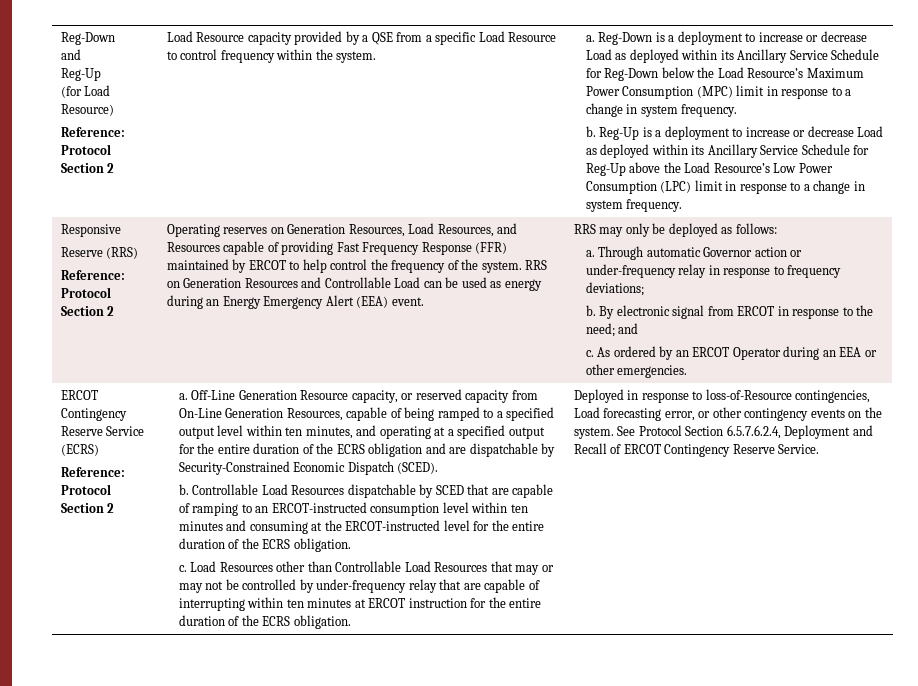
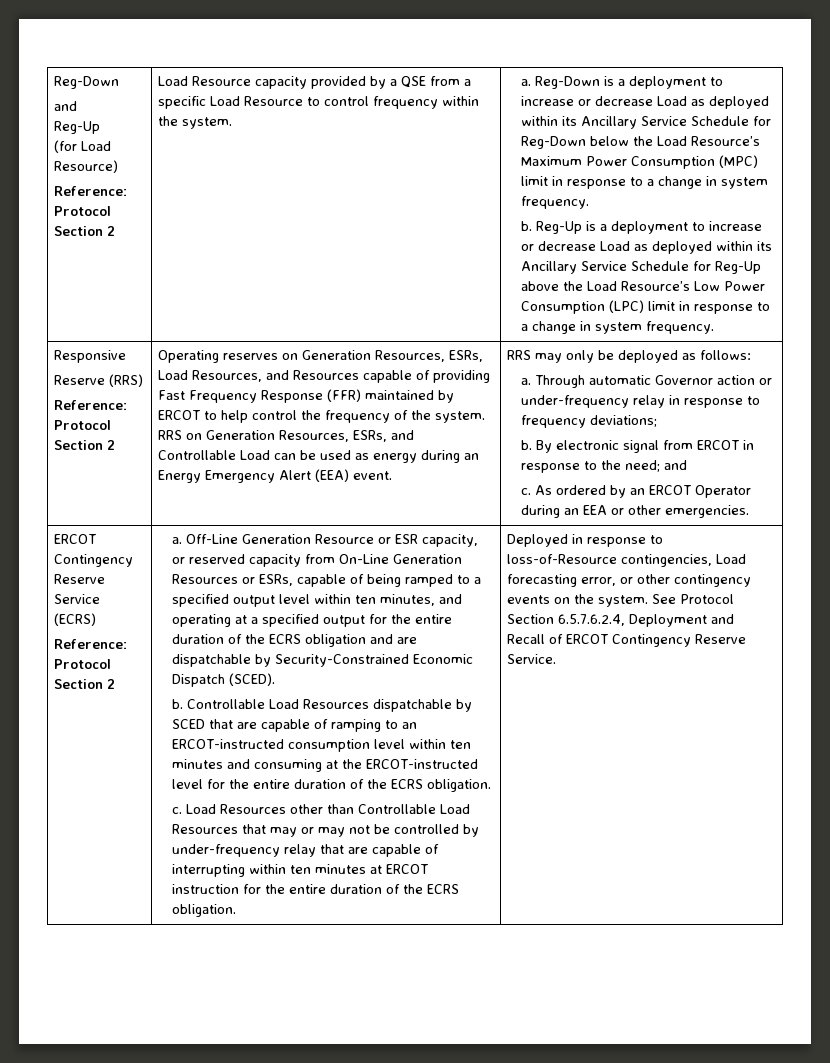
(405, 230) none -> [449,350,484,362] ESRs,
[244,278,298,288] Resources -> [279,430,388,442] Resources, ESRs,
(349, 395) none -> [377,534,418,544] or ESR
[286,408,343,421] Resources, -> [171,574,293,586] Resources or ESRs,

